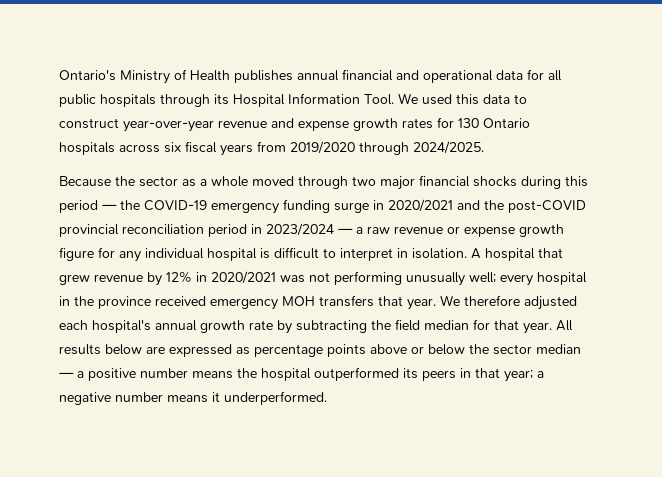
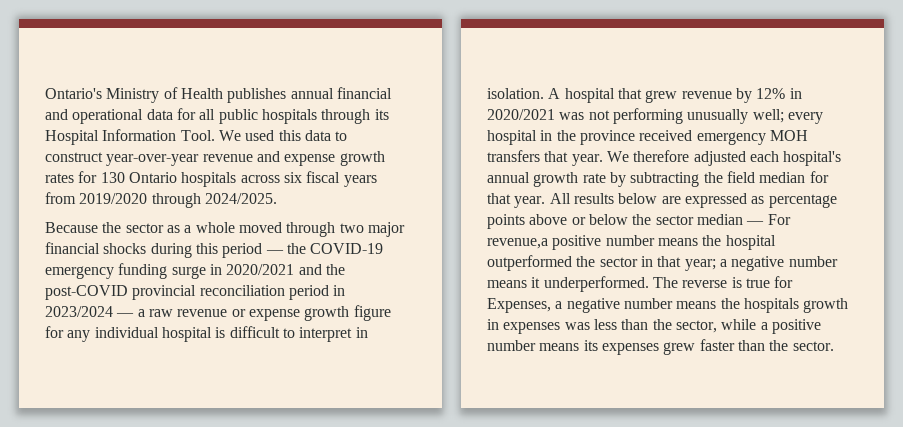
[77,371,84,378] a -> [767,214,791,225] [487,238,548,249] For revenue,a
[403,368,456,381] its peers -> [576,256,638,267] the sector
(327, 398) none -> [652,276,794,288] [487,298,849,313] [487,319,821,334] [487,339,834,355] The reverse is true for Expenses, a negative number means the hospitals growth in expenses was less than the sector, while a positive number means its expenses grew faster than the sector.

